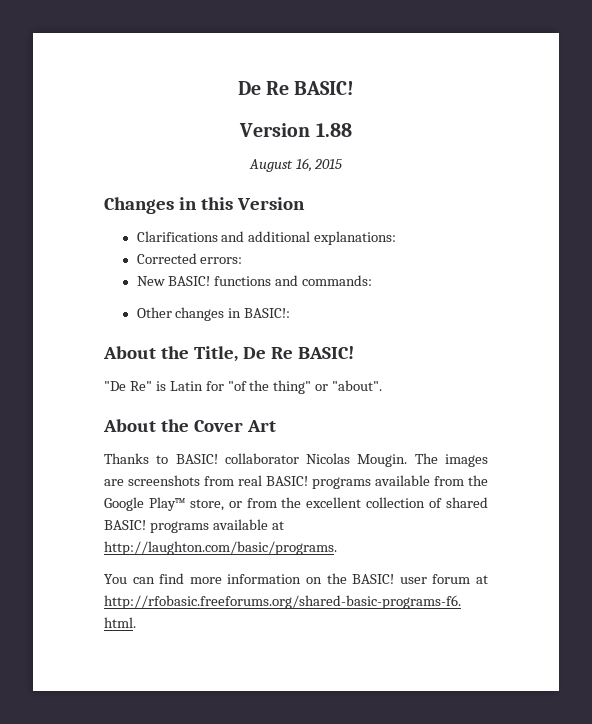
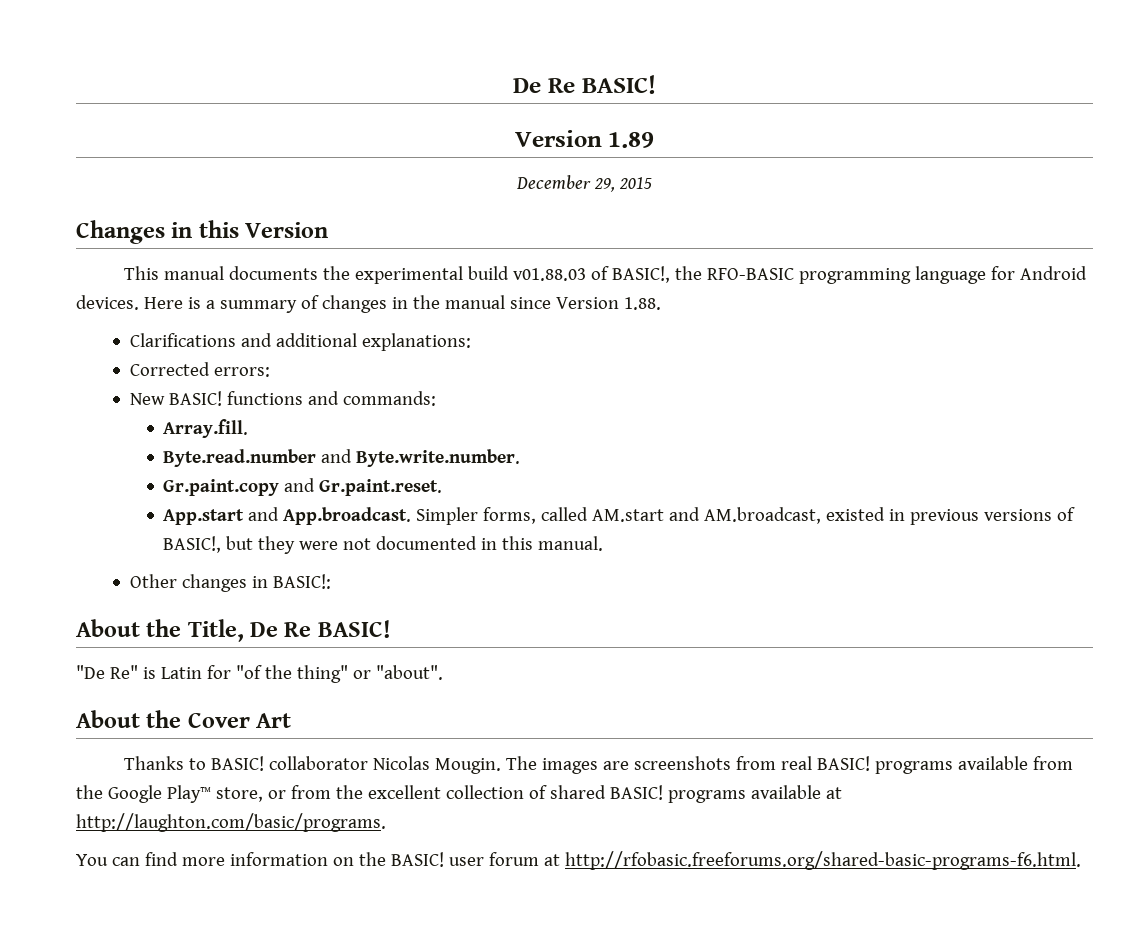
[315,123,352,137] [248,158,312,172] 1.88 // August 16, -> [608,132,655,148] [516,175,615,192] 1.89 // December 29,
(305, 203) none -> [123,266,1087,284] [76,295,661,313] // This manual documents the experimental build v01.88.03 of BASIC!, the RFO-BASIC programming language for Android devices. Here is a summary of changes in the manual since Version 1.88.
(373, 280) none -> [163,419,249,438] [163,449,521,467] [163,478,443,496] [163,507,1076,525] [163,536,604,554] // Array.fill. // Byte.read.number and Byte.write.number. // Gr.paint.copy and Gr.paint.reset. // App.start and App.broadcast. Simpler forms, called AM.start and AM.broadcast, existed in previous versions of BASIC!, but they were not documented in this manual.

